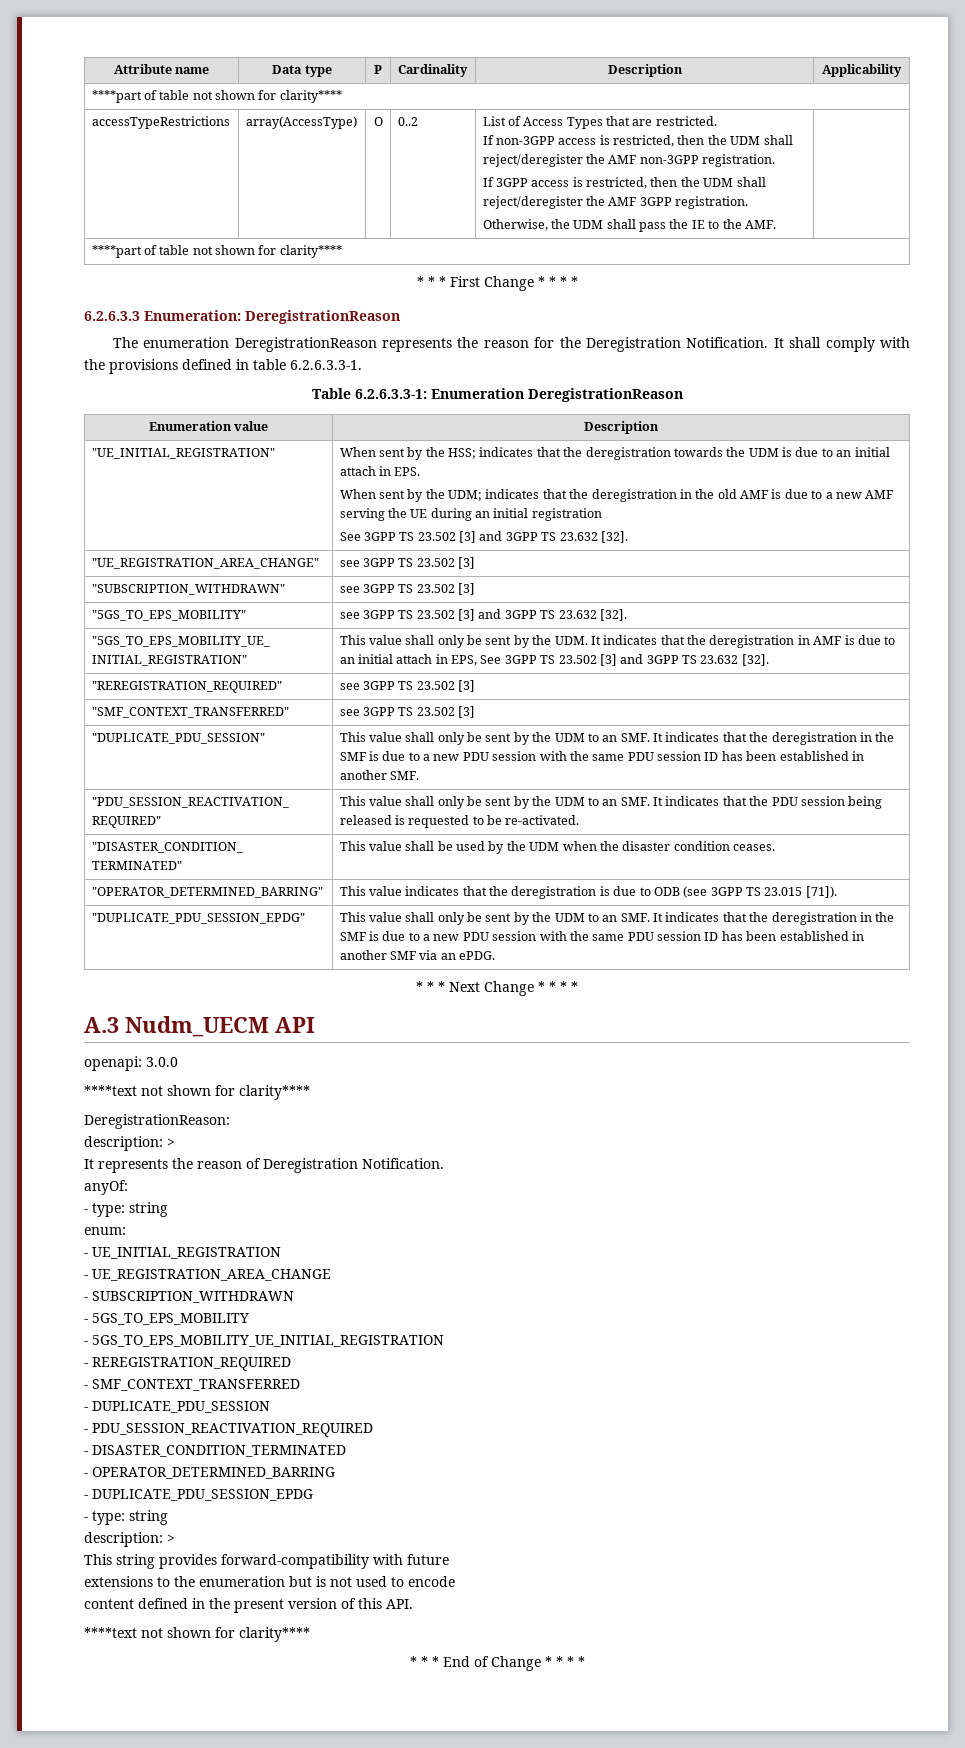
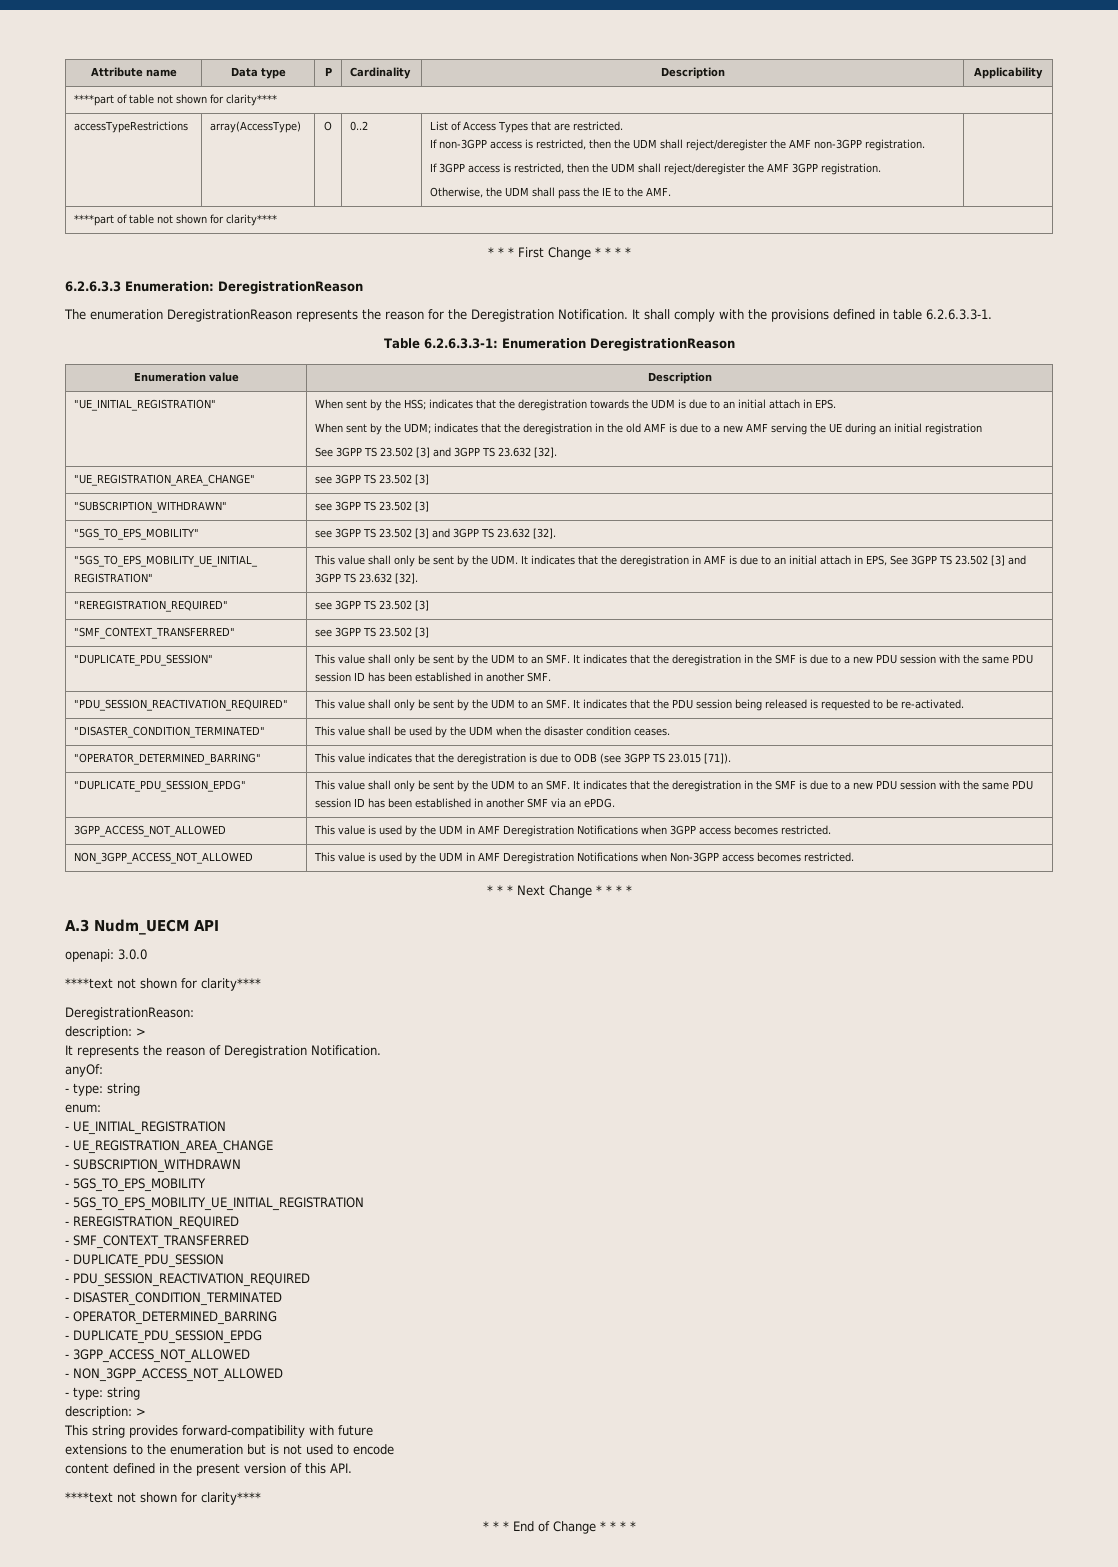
(496, 955) none -> [73,825,226,837] [313,825,831,837] [73,852,253,864] [313,852,854,864] // 3GPP_ACCESS_NOT_ALLOWED | This value is used by the UDM in AMF Deregistration Notifications when 3GPP access becomes restricted. // NON_3GPP_ACCESS_NOT_ALLOWED | This value is used by the UDM in AMF Deregistration Notifications when Non-3GPP access becomes restricted.
(313, 1495) none -> [65,1349,250,1363] [65,1368,283,1382] // - 3GPP_ACCESS_NOT_ALLOWED // - NON_3GPP_ACCESS_NOT_ALLOWED

